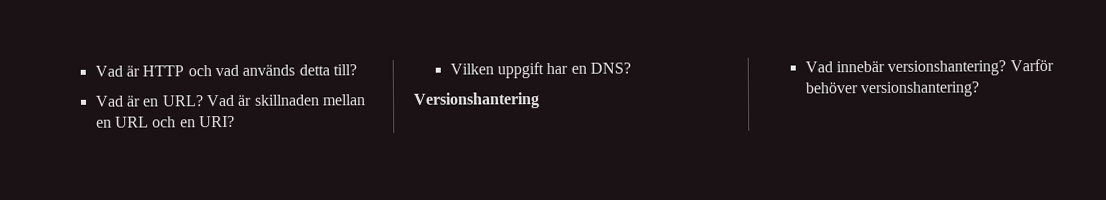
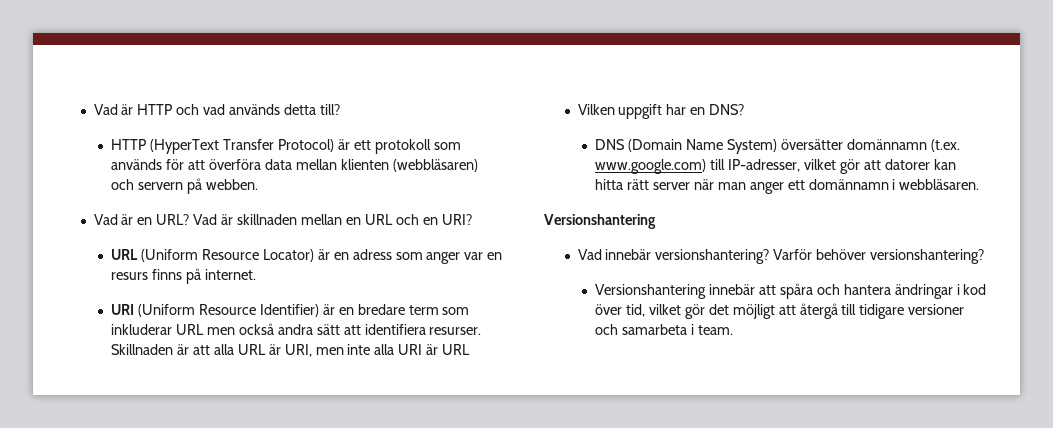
(357, 70) none -> [111,139,461,154] [111,159,478,172] [111,178,258,194] // HTTP (HyperText Transfer Protocol) är ett protokoll som används för att överföra data mellan klienten (webbläsaren) och servern på webben.
(236, 121) none -> [111,249,503,264] [111,268,256,284] [111,304,470,317] [111,323,482,335] [111,344,471,357] // URL (Uniform Resource Locator) är en adress som anger var en resurs finns på internet. // URI (Uniform Resource Identifier) är en bredare term som inkluderar URL men också andra sätt att identifiera resurser. Skillnaden är att alla URL är URI, men inte alla URI är URL
(632, 68) none -> [595,139,960,154] [595,159,956,174] [595,179,980,194] // DNS (Domain Name System) översätter domännamn (t.ex. www.google.com) till IP-adresser, vilket gör att datorer kan hitta rätt server när man anger ett domännamn i webbläsaren.
(980, 89) none -> [595,283,987,299] [595,303,965,319] [595,324,733,335] // Versionshantering innebär att spåra och hantera ändringar i kod över tid, vilket gör det möjligt att återgå till tidigare versioner och samarbeta i team.

